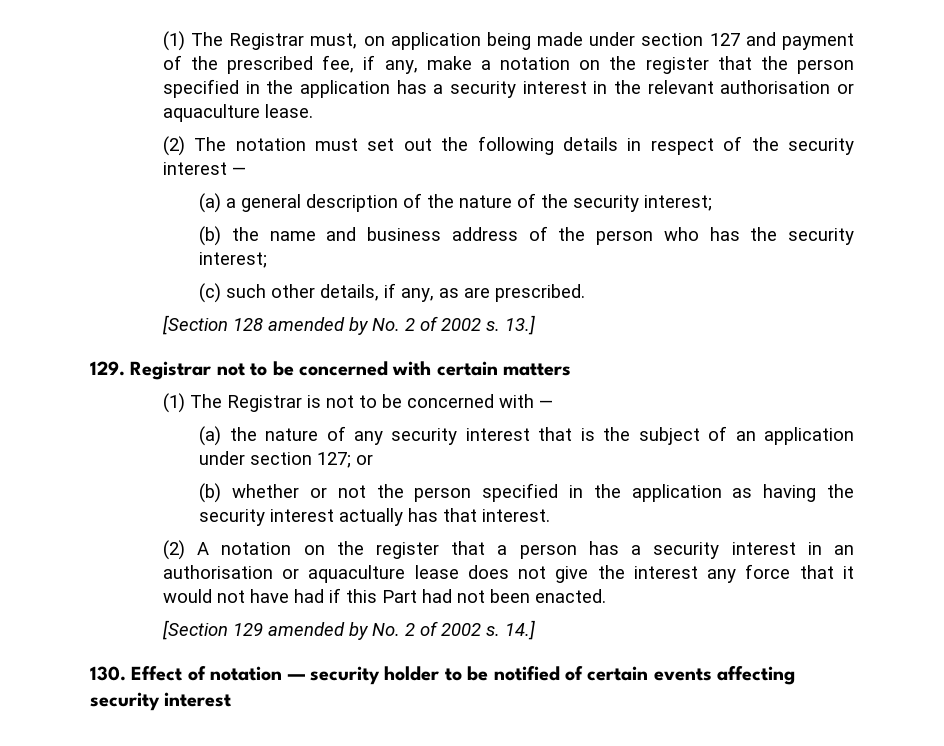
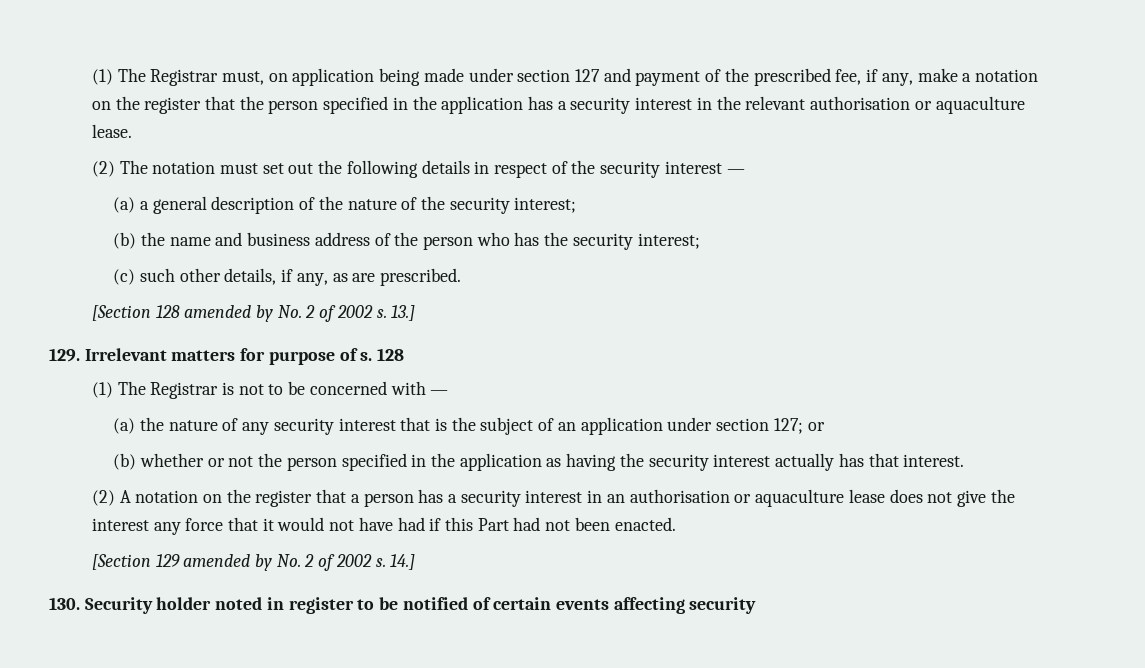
[130,361,572,380] Registrar not to be concerned with certain matters -> [84,348,405,365] Irrelevant matters for purpose of s. 128
[131,666,440,685] Effect of notation — security holder -> [84,597,354,614] Security holder noted in register
[164,692,232,707] interest -> (757, 605) none

